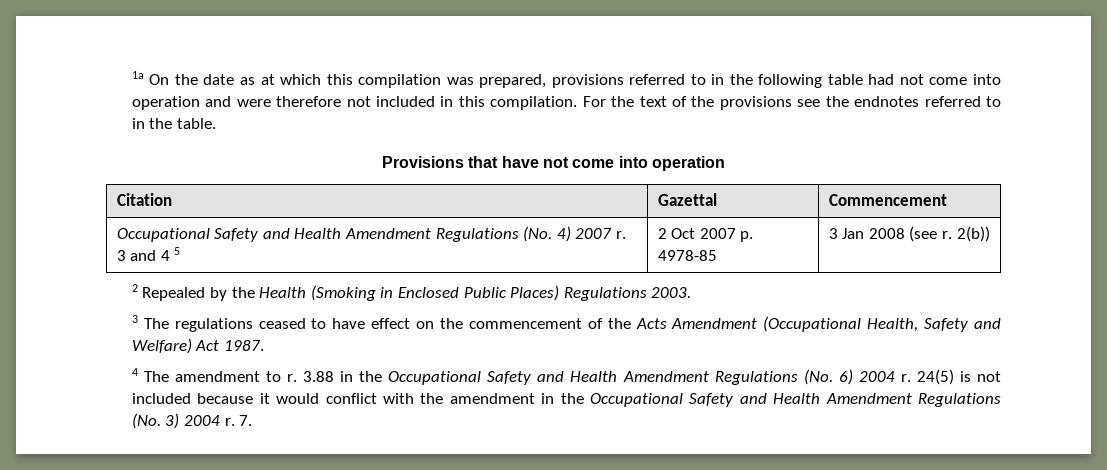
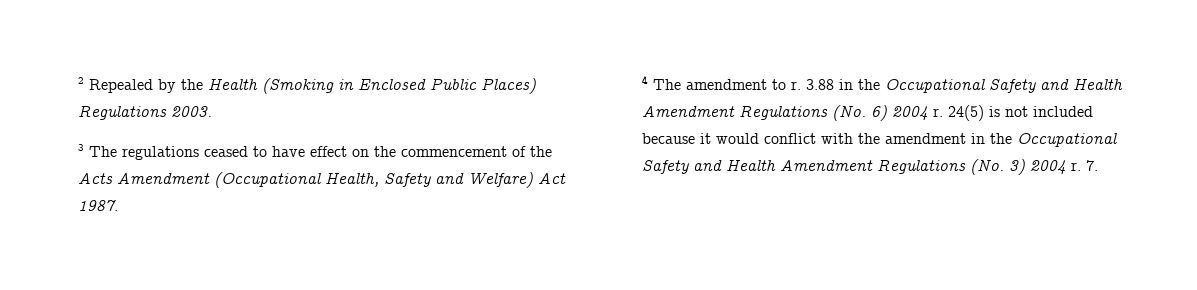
[131,71,1002,88] [131,96,1001,110] [131,118,217,129] [382,156,725,171] [116,193,172,206] [657,193,717,206] [828,194,947,206] [116,226,626,242] [116,247,181,261] [657,228,754,242] [657,250,717,261] [828,226,990,242] 1a On the date as at which this compilation was prepared, provisions referred to in the following table had not come into operation and were therefore not included in this compilation. For the text of the provisions see the endnotes referred to in the table. // Provisions that have not come into operation // Citation | Gazettal | Commencement // Occupational Safety and Health Amendment Regulations (No. 4) 2007 r. 3 and 4 5 | 2 Oct 2007 p. 4978-85 | 3 Jan 2008 (see r. 2(b)) // -> (77, 80) none

